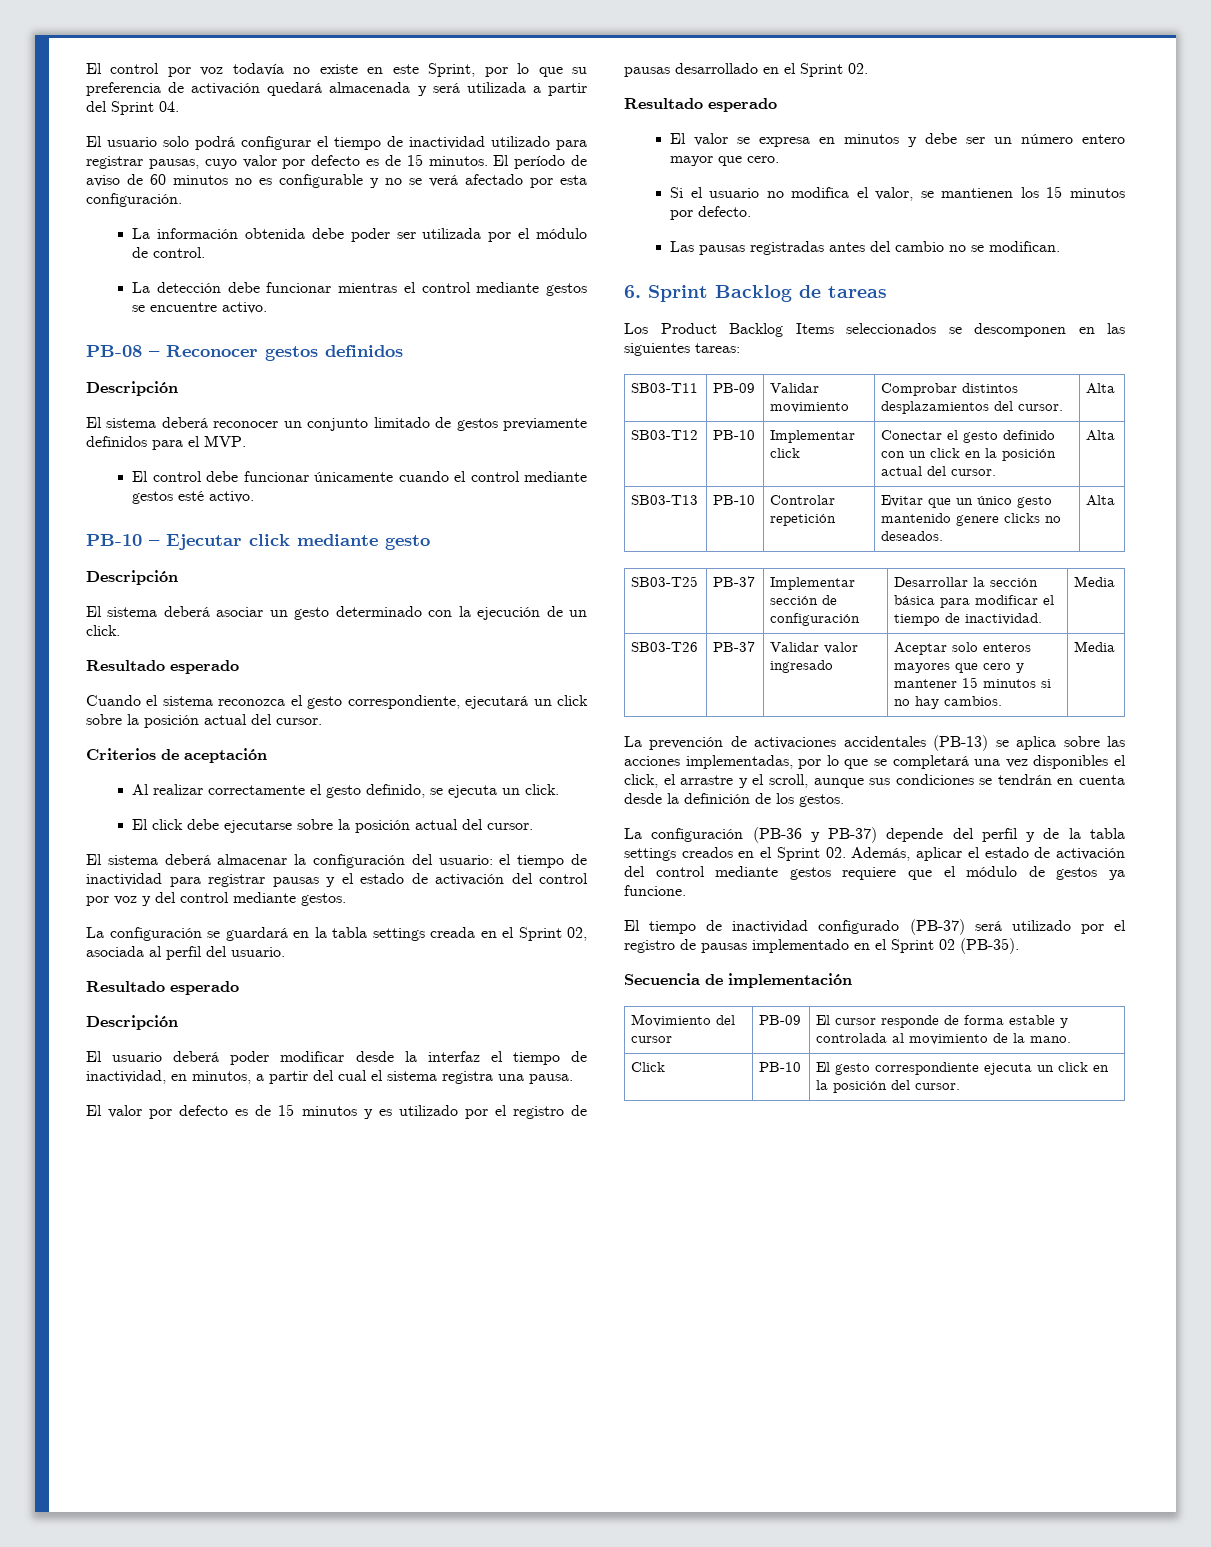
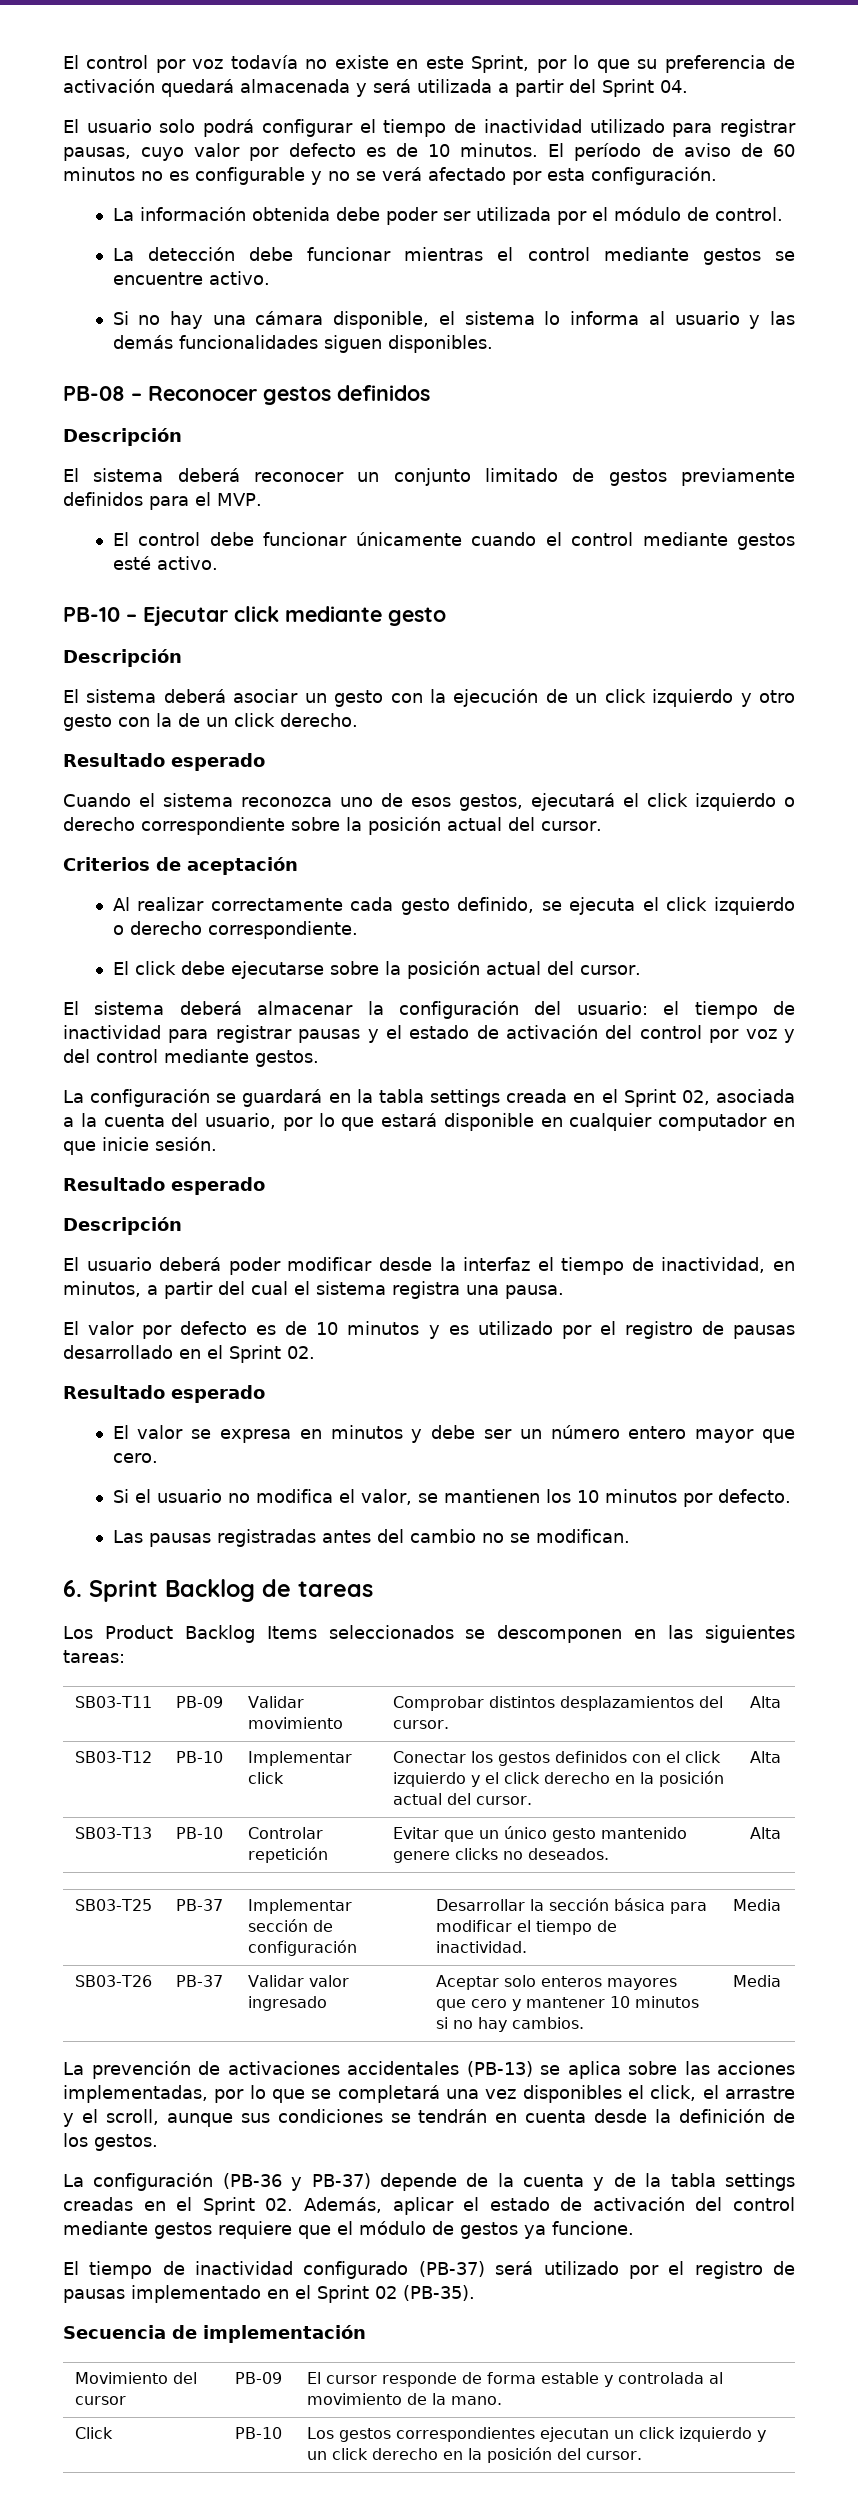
[406,154,423,166] 15 -> [428,144,451,157] 10
(268, 308) none -> [112,311,795,329] [112,335,493,353] // Si no hay una cámara disponible, el sistema lo informa al usuario y las demás funcionalidades siguen disponibles.
[335,606,422,617] determinado -> (384, 698) none
[86,625,120,636] click. -> [604,689,796,707] [63,713,358,731] click izquierdo y otro gesto con la de un click derecho.
[290,695,589,709] el gesto correspondiente, ejecutará un click -> [340,793,795,811] [63,817,285,835] uno de esos gestos, ejecutará el click izquierdo o derecho correspondiente
[310,784,323,795] el -> [350,897,394,911] cada
[502,784,560,795] un click. -> [642,897,795,915] [112,921,358,939] el click izquierdo o derecho correspondiente.
[149,946,285,960] al perfil del usuario. -> [63,1113,795,1131] [63,1137,217,1155] a la cuenta del usuario, por lo que estará disponible en cualquier computador en que inicie sesión.
[278,1104,295,1116] 15 -> [316,1322,339,1335] 10
[1046,186,1063,198] 15 -> [576,1490,599,1503] 10
[947,430,1056,443] [881,448,961,458] el gesto definido con un click -> [470,1751,721,1766] [392,1772,610,1787] los gestos definidos con el click izquierdo y el click derecho
[962,677,979,688] 15 -> [609,1996,630,2008] 10
[952,828,1018,842] del perfil -> [466,2173,585,2187] de la cuenta
[681,847,733,858] creados -> [63,2197,133,2211] creadas
[816,1062,1089,1075] El gesto correspondiente ejecuta un click -> [306,2427,766,2442] [306,2448,438,2460] Los gestos correspondientes ejecutan un click izquierdo y un click derecho

